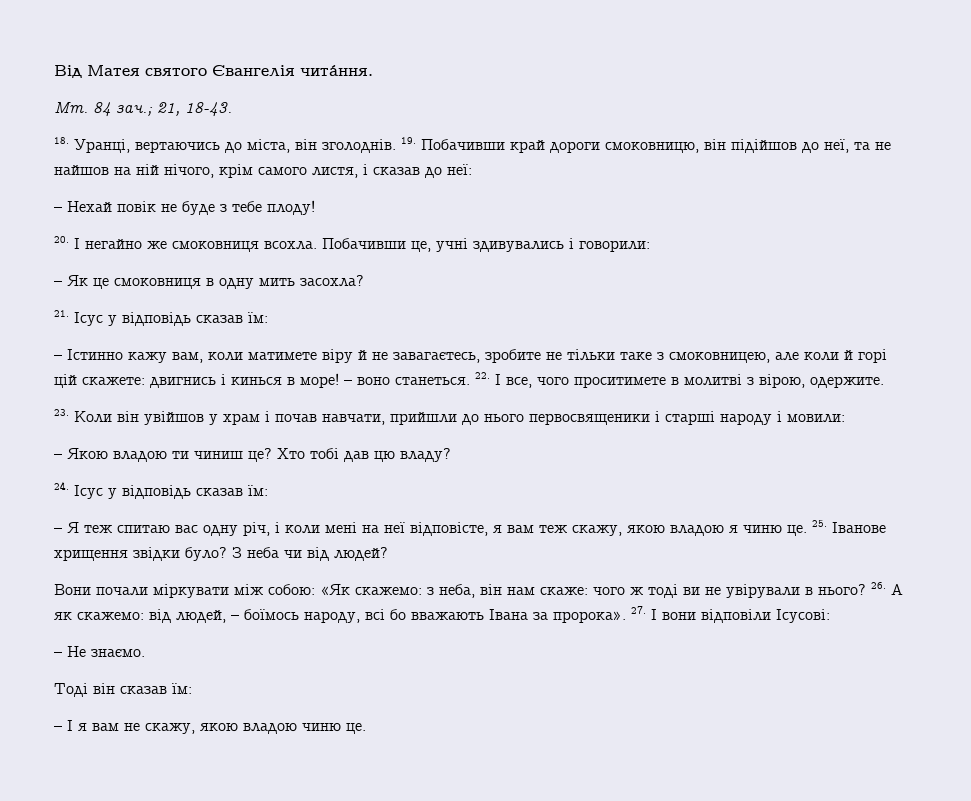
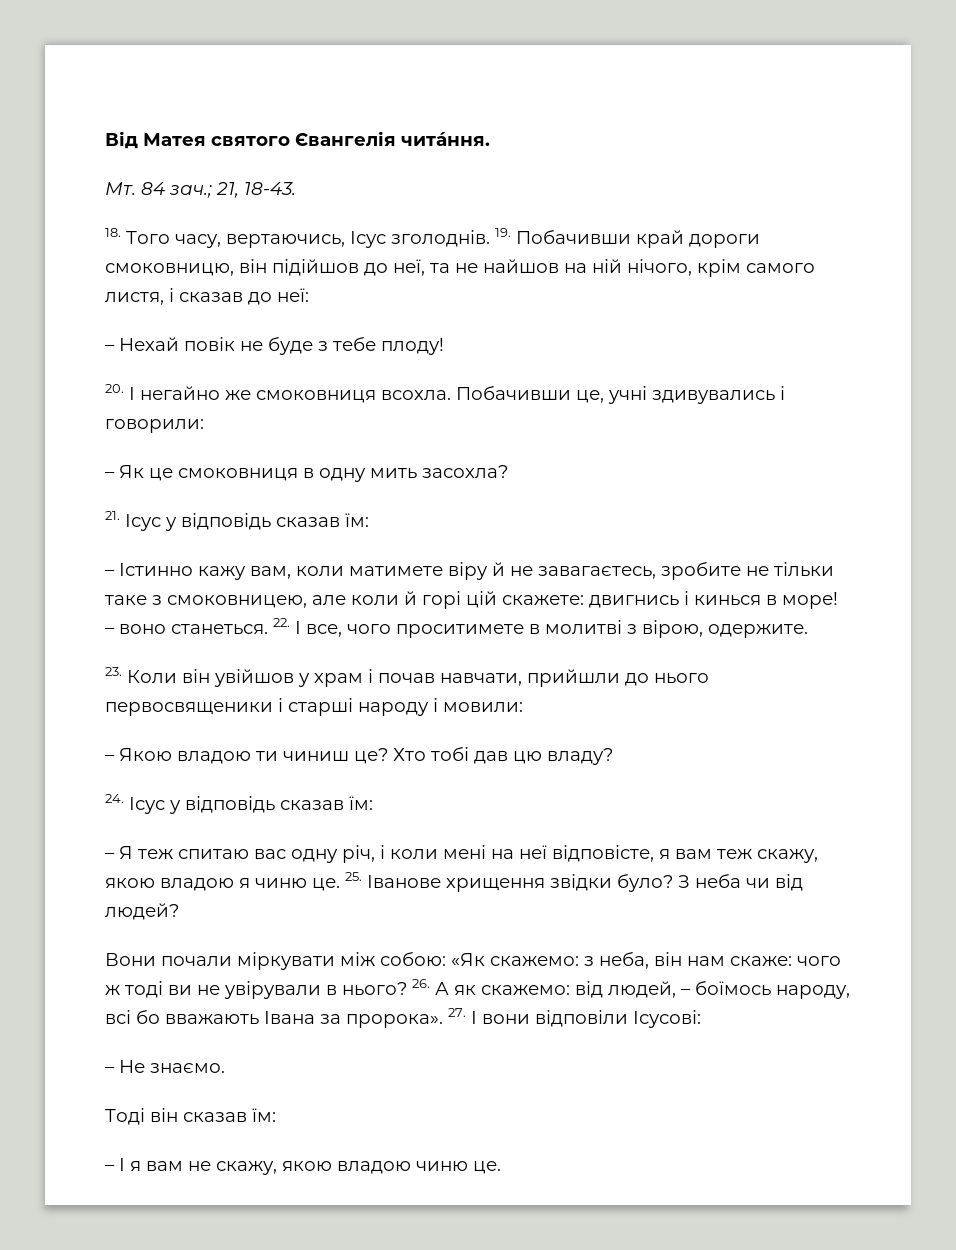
[74,139,317,153] Уранці, вертаючись до міста, він -> [126,231,386,248] Того часу, вертаючись, Ісус

